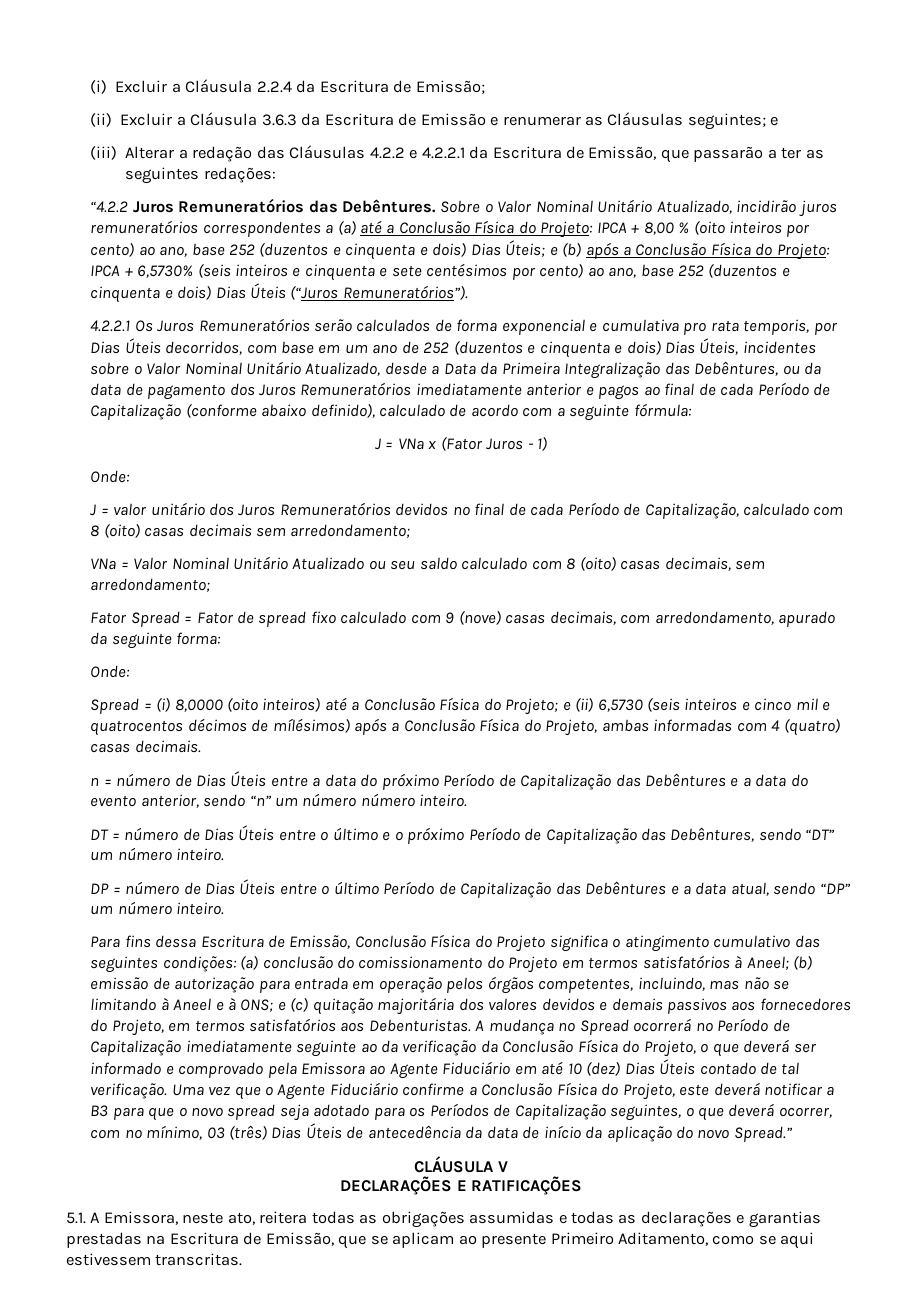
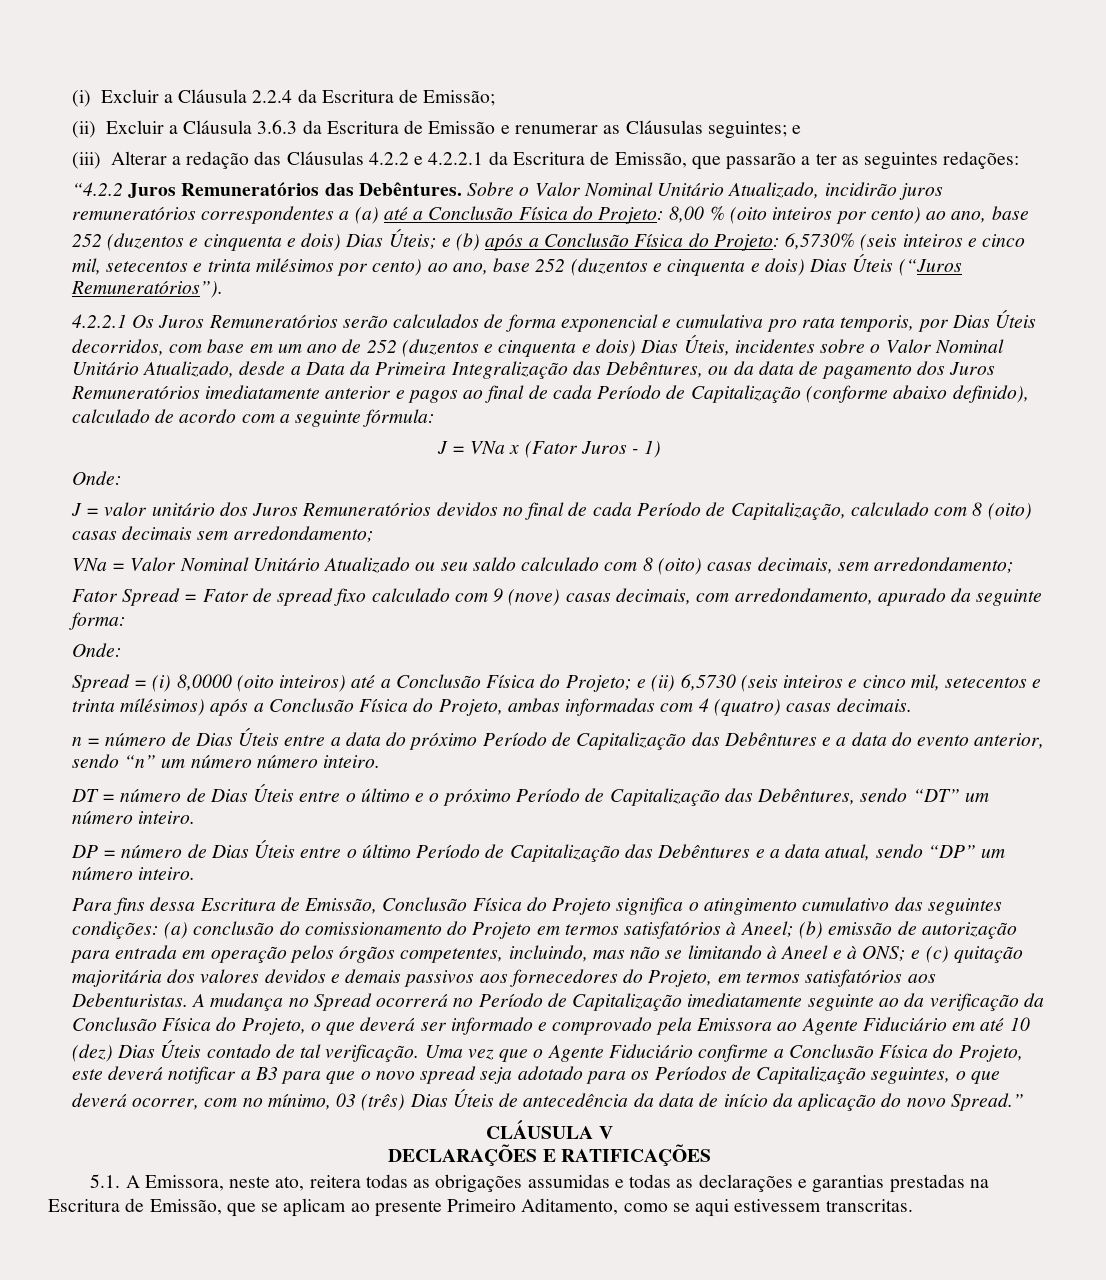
[596,222,640,234] IPCA + -> (665, 215) none
[90,265,133,277] IPCA + -> (780, 242) none
[304,263,508,281] cinquenta e sete centésimos -> [982,234,1026,247] [71,258,334,275] cinco mil, setecentos e trinta milésimos
[795,698,831,711] [90,718,269,736] mil e quatrocentos décimos de -> [910,674,1042,691] [71,699,115,712] mil, setecentos e trinta

